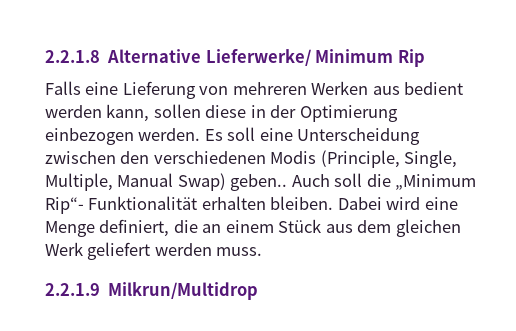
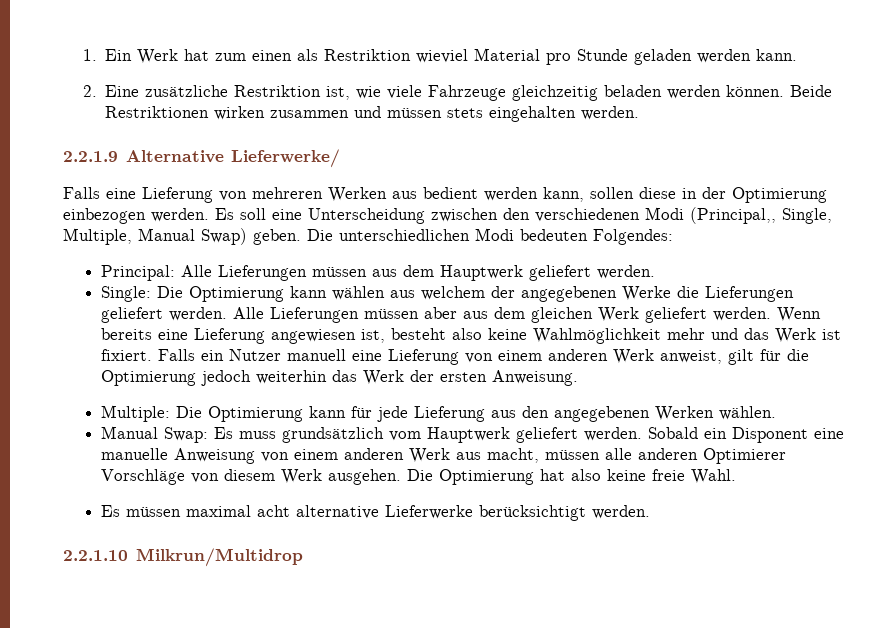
[45,50,100,63] 2.2.1.8 -> [82,48,797,65] [82,85,832,101] [104,106,639,122] [63,151,118,162] 1. Ein Werk hat zum einen als Restriktion wieviel Material pro Stunde geladen werden kann. // 2. Eine zusätzliche Restriktion ist, wie viele Fahrzeuge gleichzeitig beladen werden können. Beide Restriktionen wirken zusammen und müssen stets eingehalten werden. // 2.2.1.9
[315,49,425,67] Minimum Rip -> (341, 158) none
[270,150,400,168] Modis (Principle, -> [645,207,776,224] Modi (Principal,,
[230,173,477,191] [45,196,458,214] [45,219,322,237] geben.. Auch soll die „Minimum Rip“- Funktionalität erhalten bleiben. Dabei wird eine Menge definiert, die an einem Stück -> [253,228,673,245] [100,265,655,281] [100,286,794,302] [100,307,457,323] geben. Die unterschiedlichen Modi bedeuten Folgendes: // Principal: Alle Lieferungen müssen aus dem Hauptwerk geliefert werden. // Single: Die Optimierung kann wählen aus welchem der angegebenen Werke die Lieferungen geliefert werden. Alle Lieferungen müssen aber
[154,243,263,256] [45,283,100,296] werden muss. // 2.2.1.9 -> [712,307,821,322] [100,328,841,344] [100,349,809,365] [100,370,578,386] [100,405,776,422] [100,426,844,443] [100,448,786,464] [100,469,736,485] [100,505,650,521] [63,550,128,561] werden. Wenn bereits eine Lieferung angewiesen ist, besteht also keine Wahlmöglichkeit mehr und das Werk ist fixiert. Falls ein Nutzer manuell eine Lieferung von einem anderen Werk anweist, gilt für die Optimierung jedoch weiterhin das Werk der ersten Anweisung. // Multiple: Die Optimierung kann für jede Lieferung aus den angegebenen Werken wählen. // Manual Swap: Es muss grundsätzlich vom Hauptwerk geliefert werden. Sobald ein Disponent eine manuelle Anweisung von einem anderen Werk aus macht, müssen alle anderen Optimierer Vorschläge von diesem Werk ausgehen. Die Optimierung hat also keine freie Wahl. // Es müssen maximal acht alternative Lieferwerke berücksichtigt werden. // 2.2.1.10

